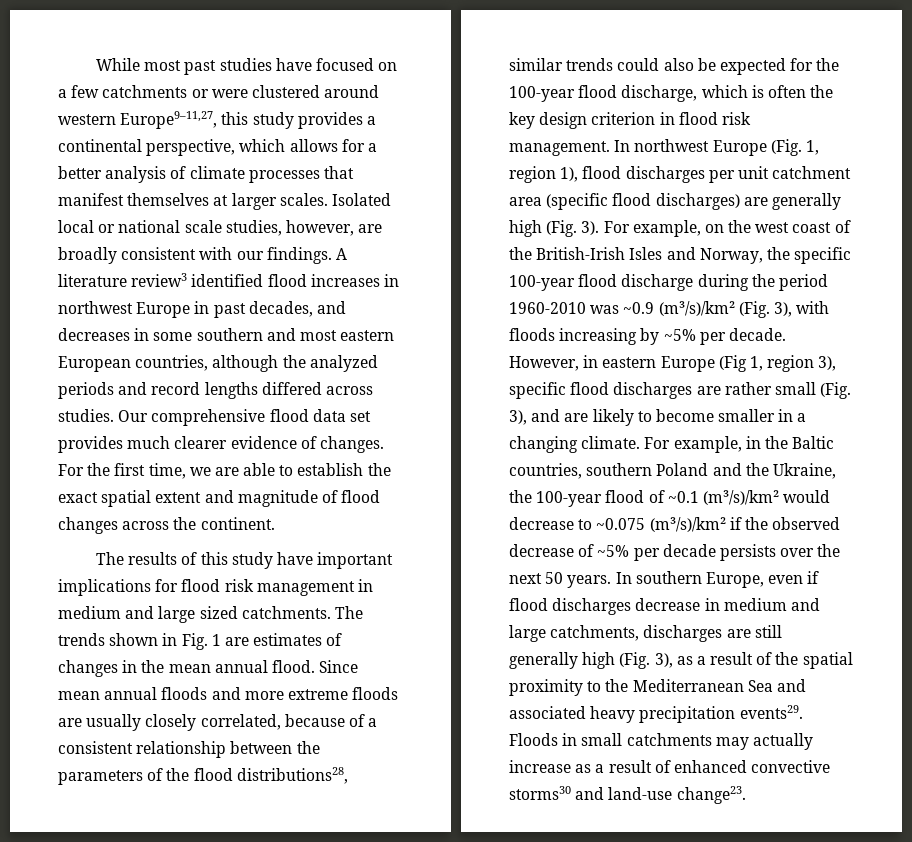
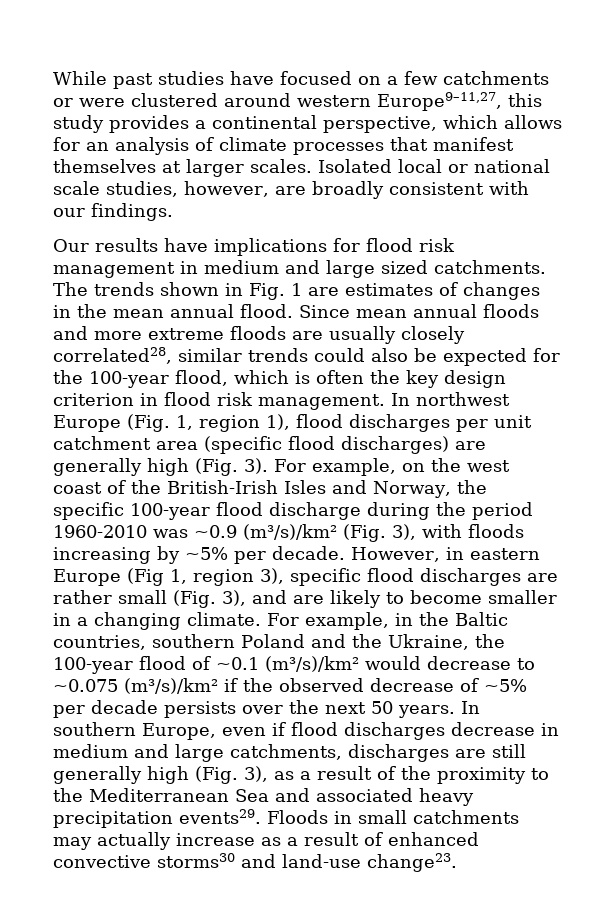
[144,60,182,71] most -> (107, 78) none
[367,143,377,152] [58,166,102,179] a better -> [86,142,109,151] an
[335,248,347,260] [58,273,399,287] [58,301,346,318] [58,328,395,341] [58,355,378,372] [58,382,373,399] [58,409,371,426] [58,436,384,453] [58,463,391,479] [58,490,381,507] [58,517,275,534] [96,552,394,569] A literature review3 identified flood increases in northwest Europe in past decades, and decreases in some southern and most eastern European countries, although the analyzed periods and record lengths differed across studies. Our comprehensive flood data set provides much clearer evidence of changes. For the first time, we are able to establish the exact spatial extent and magnitude of flood changes across the continent. // The results of this study have important -> [53,238,208,252] // Our results have
[200,714,378,730] [58,741,320,758] [58,767,348,785] correlated, because of a consistent relationship between the parameters of the flood distributions28, -> [53,347,172,364] correlated28,
[578,85,698,102] flood discharge, -> [175,370,228,386] flood,
[802,652,853,669] spatial -> (431, 773) none

